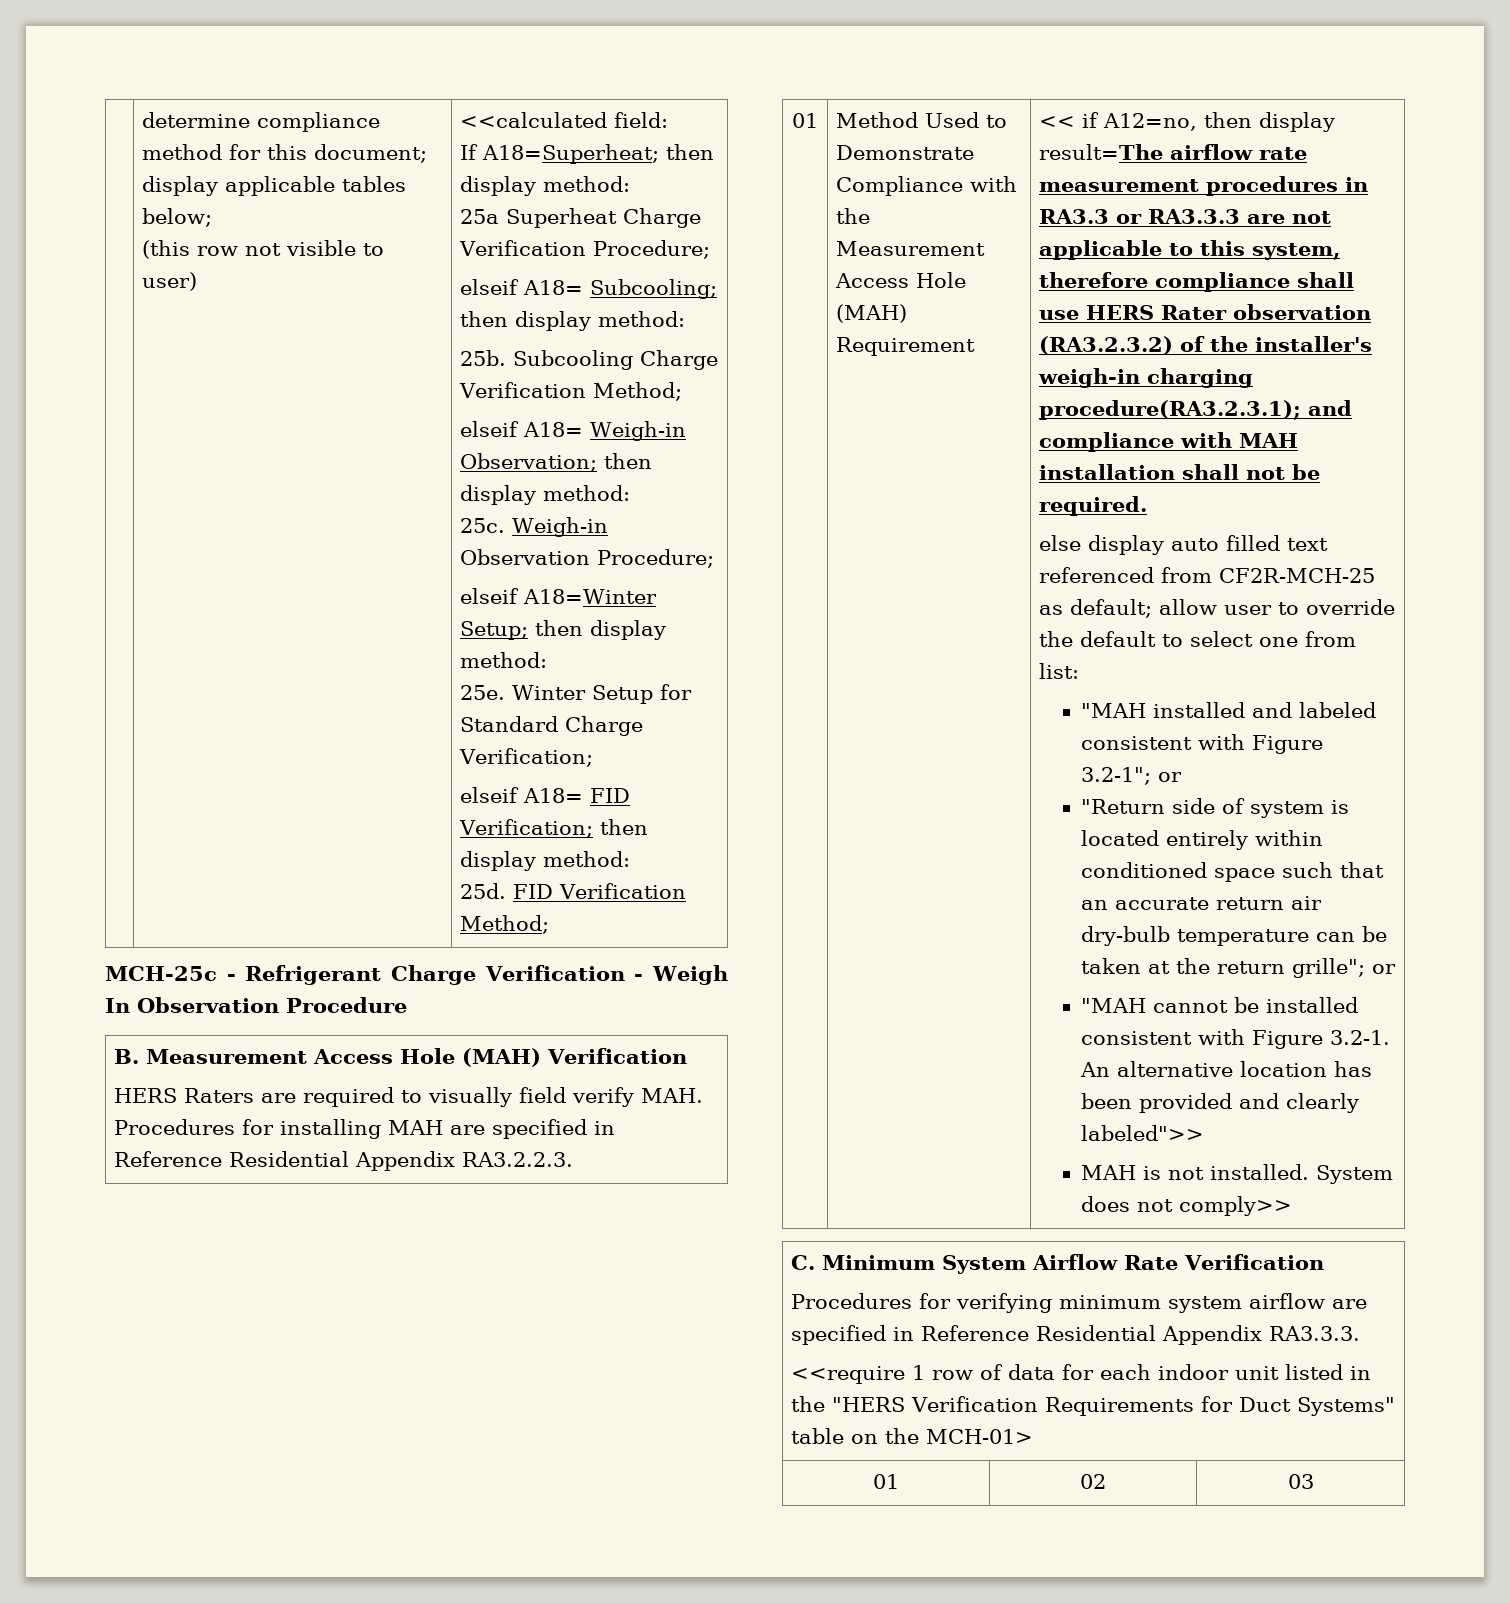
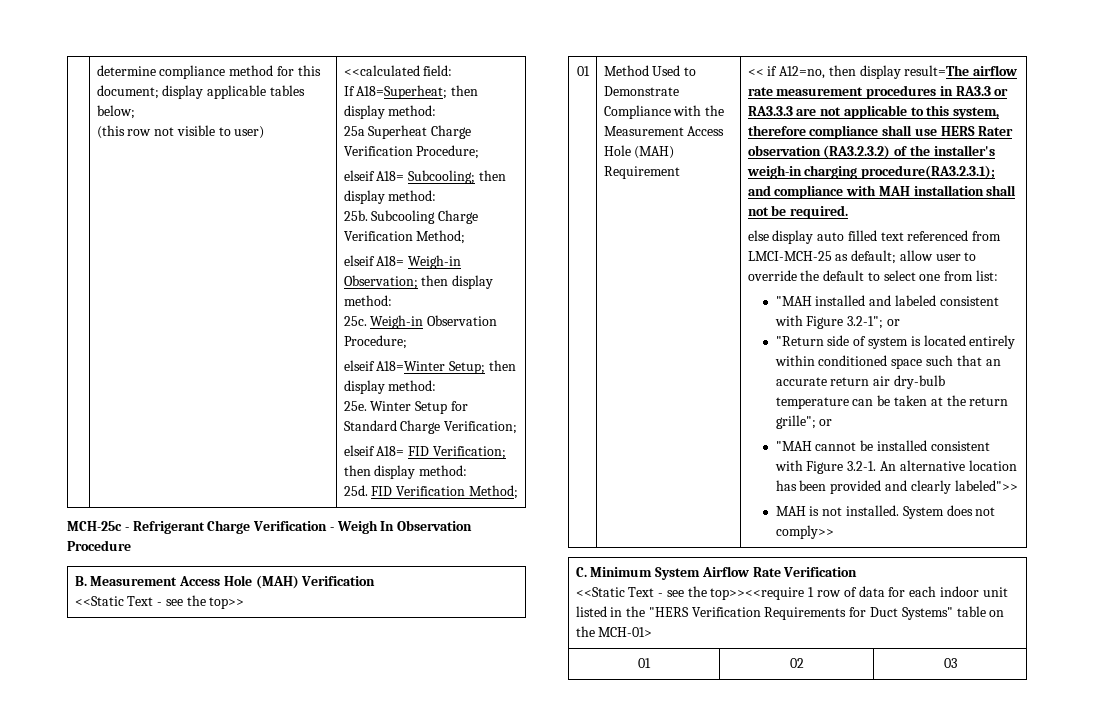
[114,1087,704,1107] [114,1119,616,1139] [114,1151,574,1171] HERS Raters are required to visually field verify MAH. Procedures for installing MAH are specified in Reference Residential Appendix RA3.2.2.3. -> [74,595,245,609] <<Static Text - see the top>>
[1219,568,1376,583] CF2R-MCH-25 -> [747,251,832,261] LMCI-MCH-25
[791,1293,1368,1313] [791,1325,1361,1345] [791,1366,906,1384] Procedures for verifying minimum system airflow are specified in Reference Residential Appendix RA3.3.3. // <<require -> [575,586,805,600] <<Static Text - see the top>><<require

